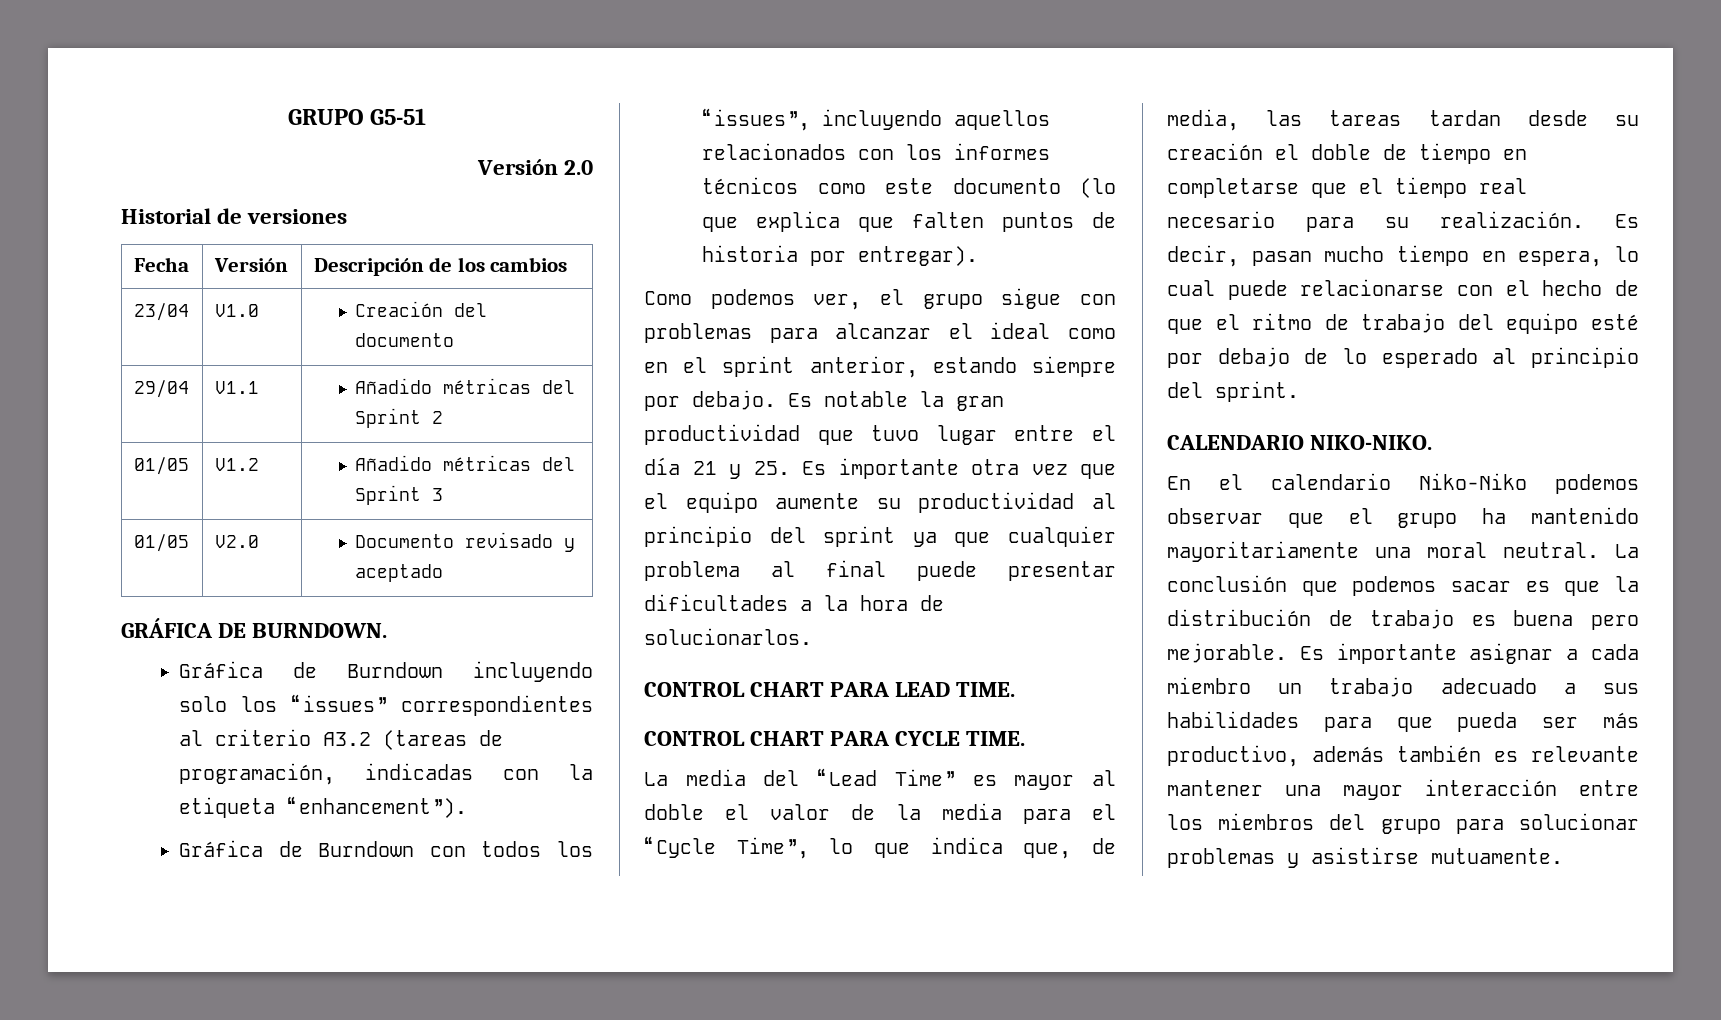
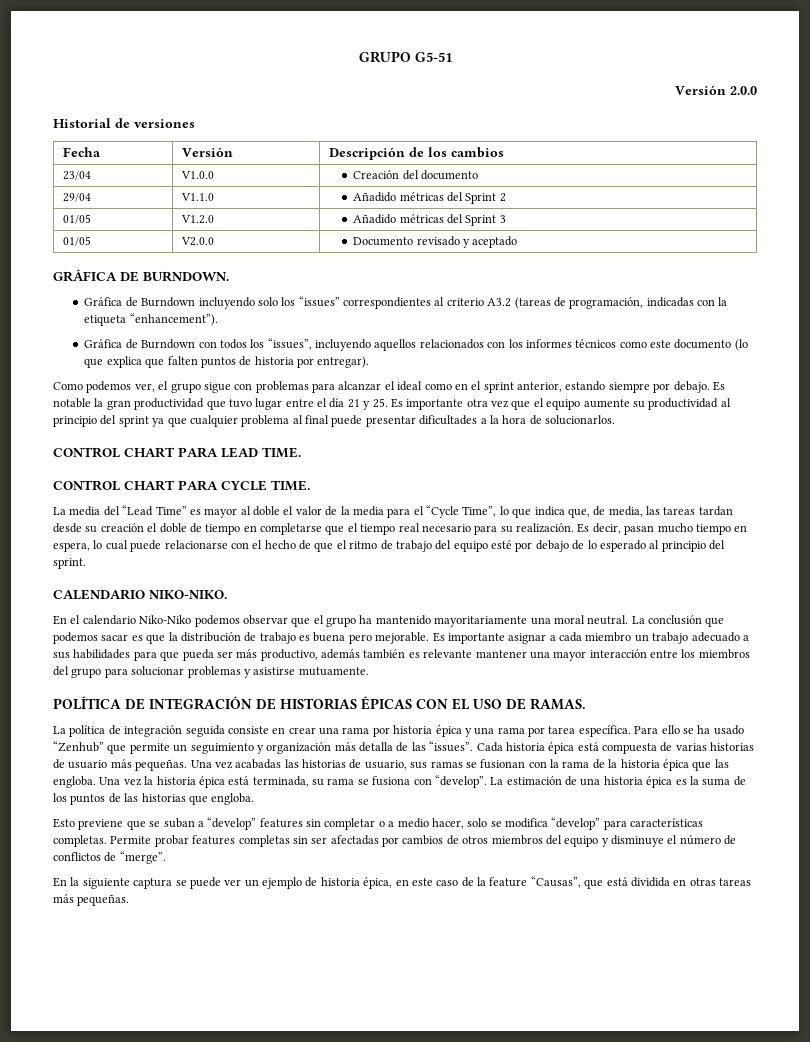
[564,160,593,175] 2.0 -> [730,86,757,95] 2.0.0
[214,304,259,317] V1.0 -> [180,171,214,179] V1.0.0
[214,381,259,394] V1.1 -> [180,193,214,201] V1.1.0
[214,458,259,471] V1.2 -> [180,215,214,224] V1.2.0
[214,535,259,548] V2.0 -> [180,237,214,246] V2.0.0
(1563, 856) none -> [53,696,586,710] [53,725,744,737] [53,741,755,754] [53,759,729,771] [53,775,746,788] [53,793,255,805] [53,817,704,830] [53,834,737,847] [53,851,166,864] [53,876,751,889] [53,894,130,906] // POLÍTICA DE INTEGRACIÓN DE HISTORIAS ÉPICAS CON EL USO DE RAMAS. // La política de integración seguida consiste en crear una rama por historia épica y una rama por tarea específica. Para ello se ha usado “Zenhub” que permite un seguimiento y organización más detalla de las “issues”. Cada historia épica está compuesta de varias historias de usuario más pequeñas. Una vez acabadas las historias de usuario, sus ramas se fusionan con la rama de la historia épica que las engloba. Una vez la historia épica está terminada, su rama se fusiona con “develop”. La estimación de una historia épica es la suma de los puntos de las historias que engloba. // Esto previene que se suban a “develop” features sin completar o a medio hacer, solo se modifica “develop” para características completas. Permite probar features completas sin ser afectadas por cambios de otros miembros del equipo y disminuye el número de conflictos de “merge”. // En la siguiente captura se puede ver un ejemplo de historia épica, en este caso de la feature “Causas”, que está dividida en otras tareas más pequeñas.

